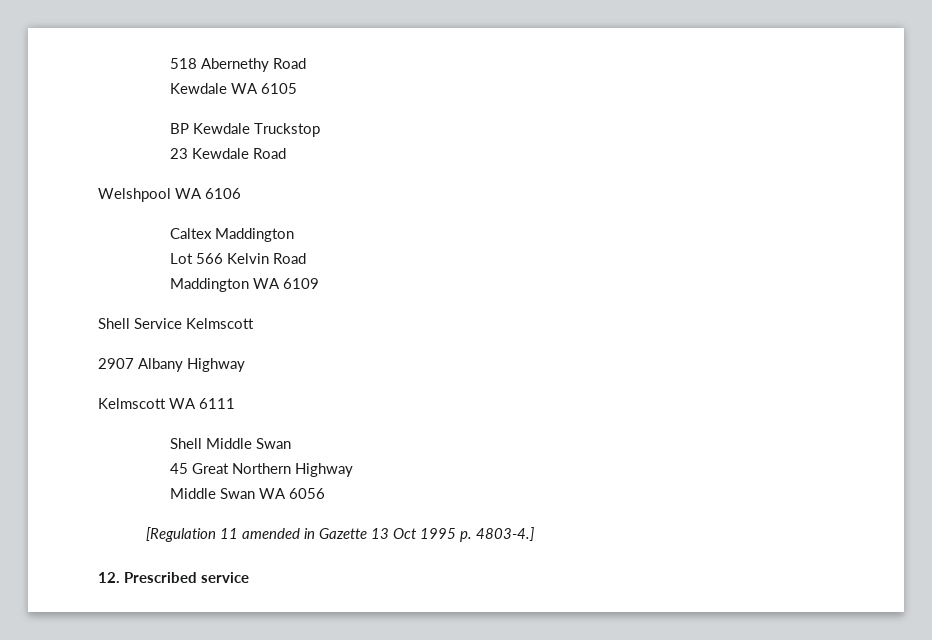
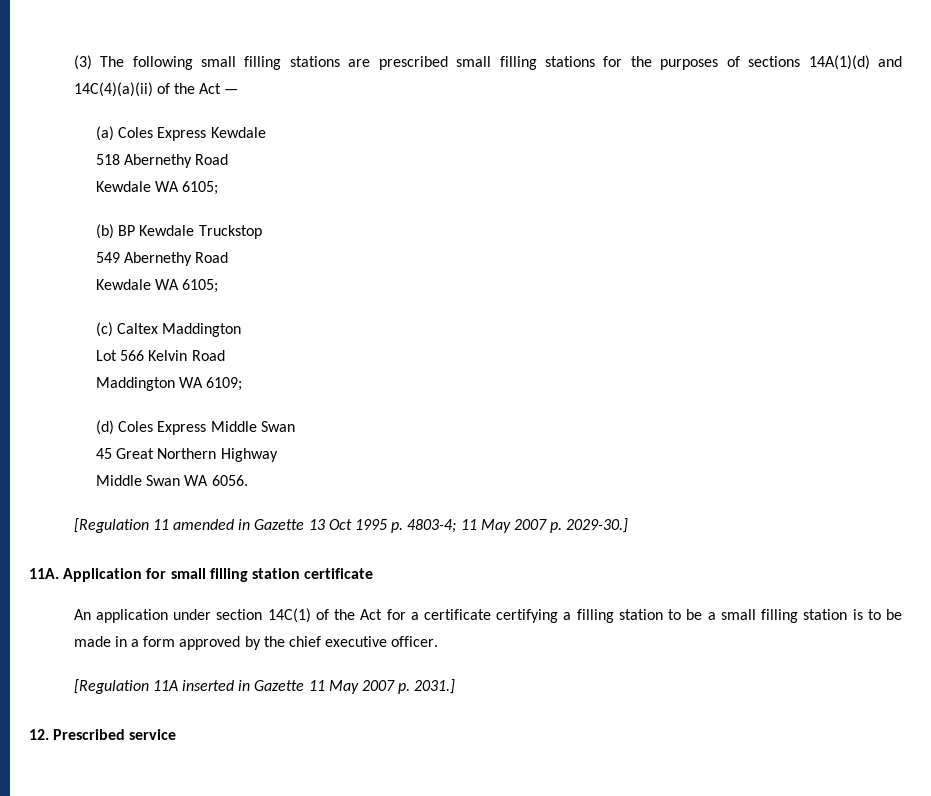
(169, 63) none -> [73,55,902,70] [73,82,239,97] [96,126,266,141] (3) The following small filling stations are prescribed small filling stations for the purposes of sections 14A(1)(d) and 14C(4)(a)(ii) of the Act — // (a) Coles Express Kewdale //
[260,83,297,94] 6105 // -> [182,181,219,195] [96,224,115,239] 6105; // (b)
[169,148,286,159] [98,188,241,202] 23 Kewdale Road // Welshpool WA 6106 // -> [96,252,229,266] [96,279,219,293] [96,322,114,337] 549 Abernethy Road // Kewdale WA 6105; // (c)
[282,278,319,289] [98,318,254,329] [98,358,245,372] [98,398,235,409] [169,438,202,449] 6109 // Shell Service Kelmscott // 2907 Albany Highway // Kelmscott WA 6111 // Shell -> [206,377,243,391] [96,420,207,435] 6109; // (d) Coles Express
[288,488,325,499] 6056 -> [211,475,248,486] 6056.
[475,527,534,541] 4803-4.] -> [407,518,629,533] [29,568,374,582] [73,608,902,623] [73,636,439,650] [73,679,456,694] 4803-4; 11 May 2007 p. 2029-30.] // 11A. Application for small filling station certificate // An application under section 14C(1) of the Act for a certificate certifying a filling station to be a small filling station is to be made in a form approved by the chief executive officer. // [Regulation 11A inserted in Gazette 11 May 2007 p. 2031.]

